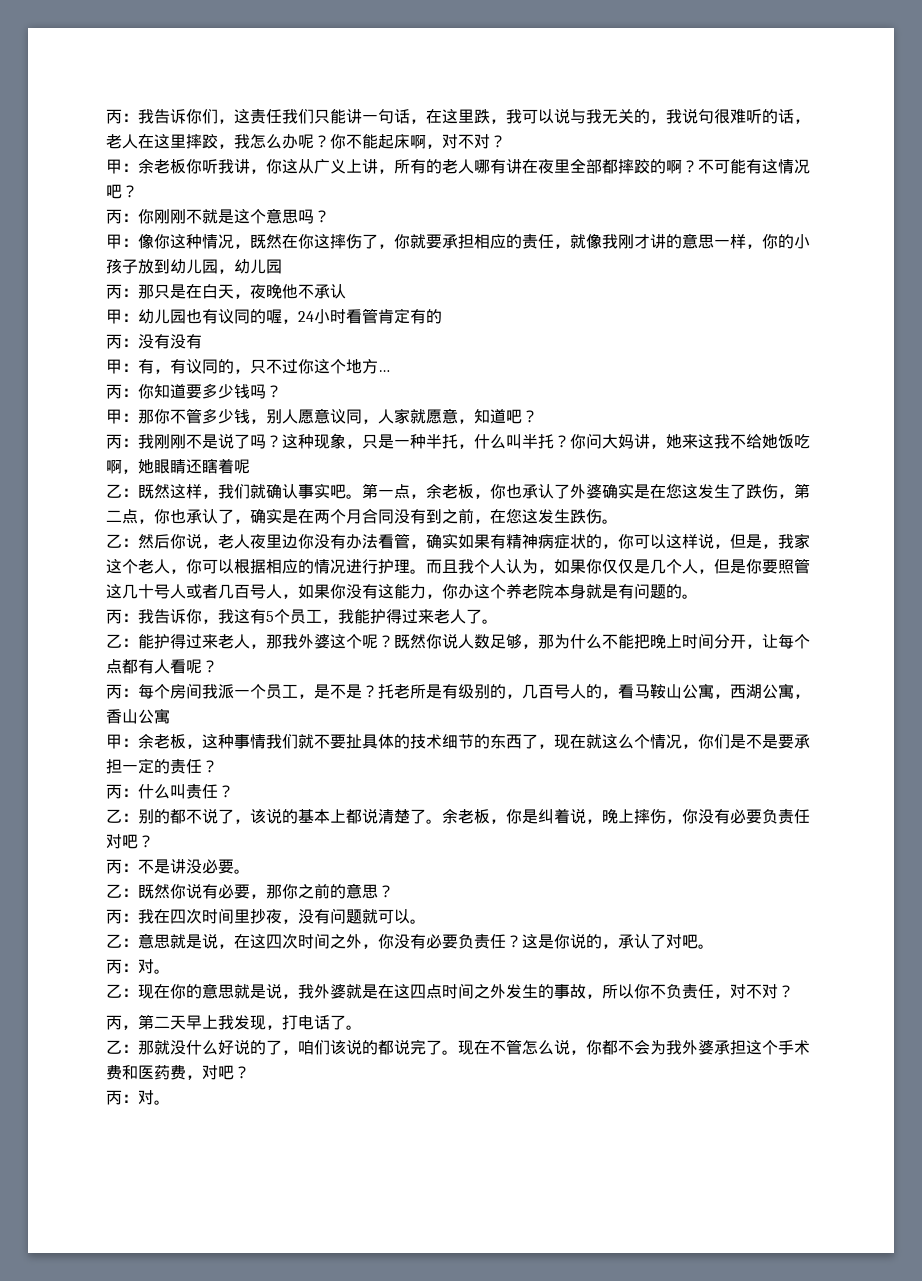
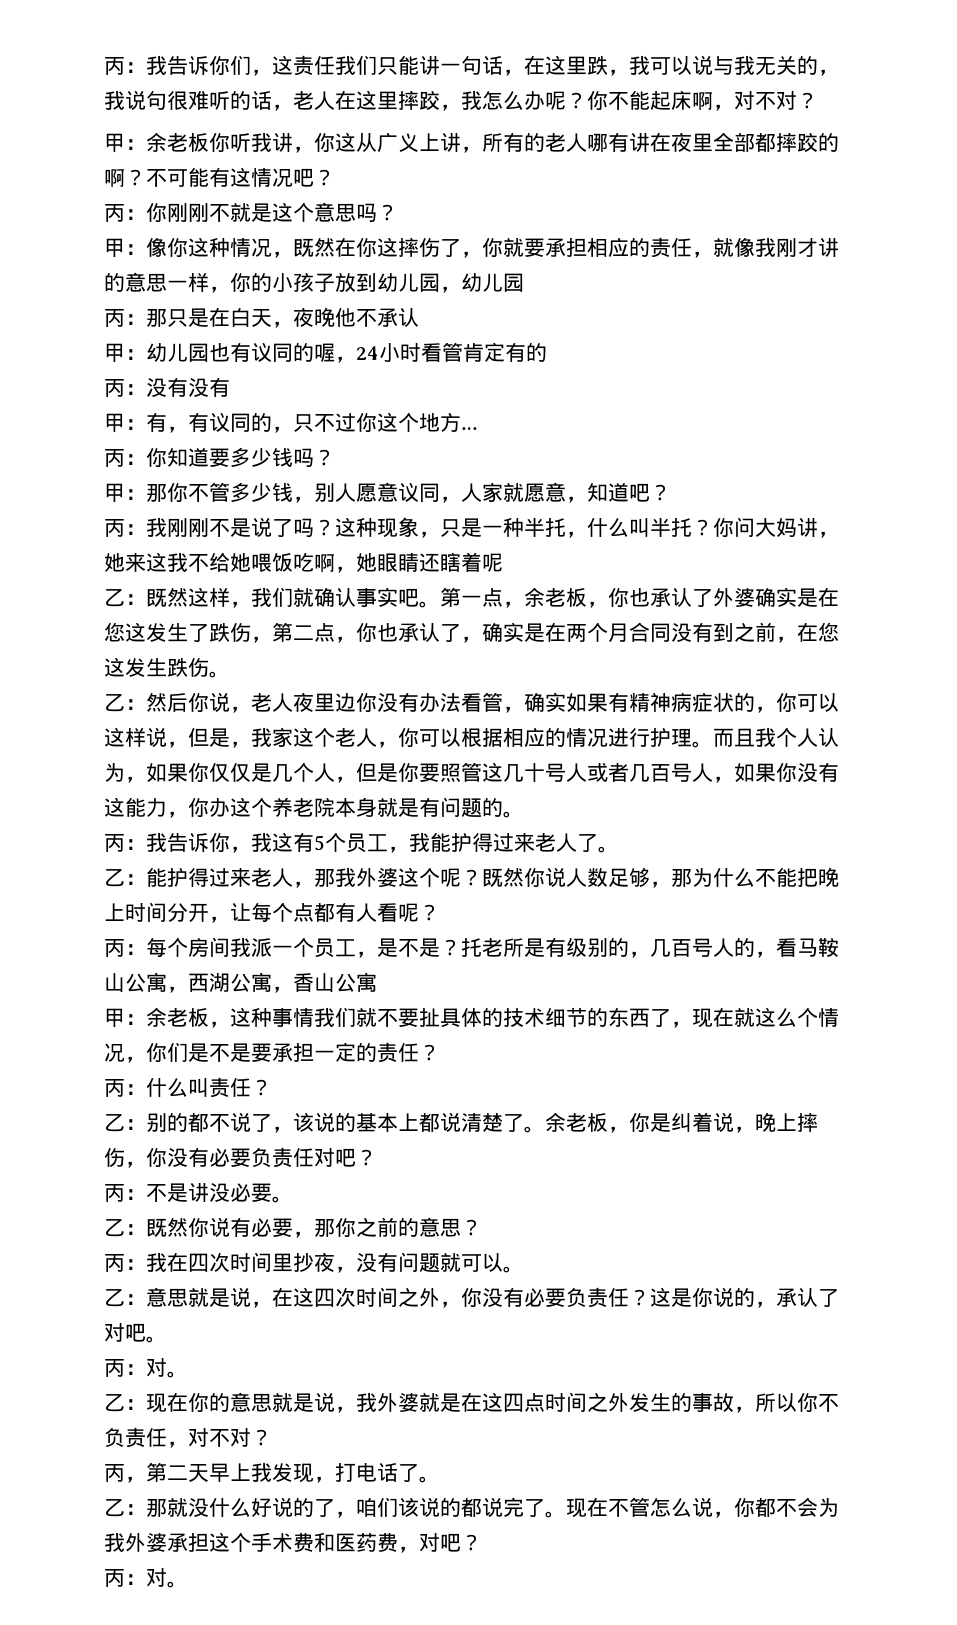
(778, 441) none -> [251,553,272,572] 喂

